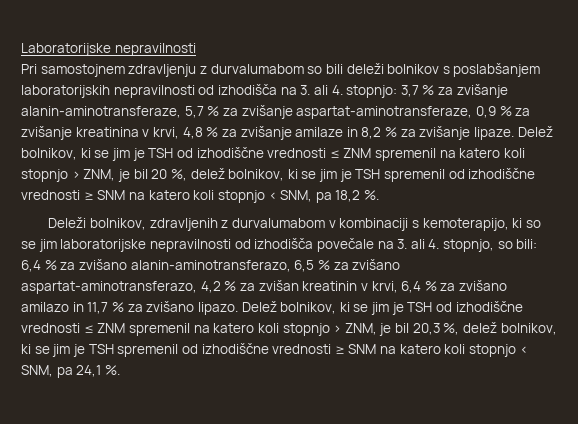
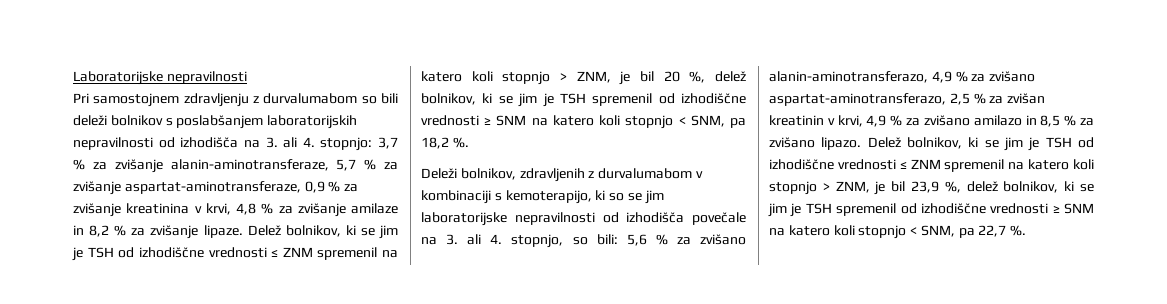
[21,260,41,272] 6,4 -> [626,234,647,246] 5,6
[294,260,315,272] 6,5 -> [931,71,952,83] 4,9
[200,281,221,293] 4,2 -> [949,93,970,105] 2,5
[401,281,422,293] 6,4 -> [866,115,887,127] 4,9
[87,302,109,314] 11,7 -> [1040,115,1061,127] 8,5
[412,323,440,335] 20,3 -> [911,181,939,193] 23,9
[76,365,102,377] 24,1 -> [978,225,1007,237] 22,7

